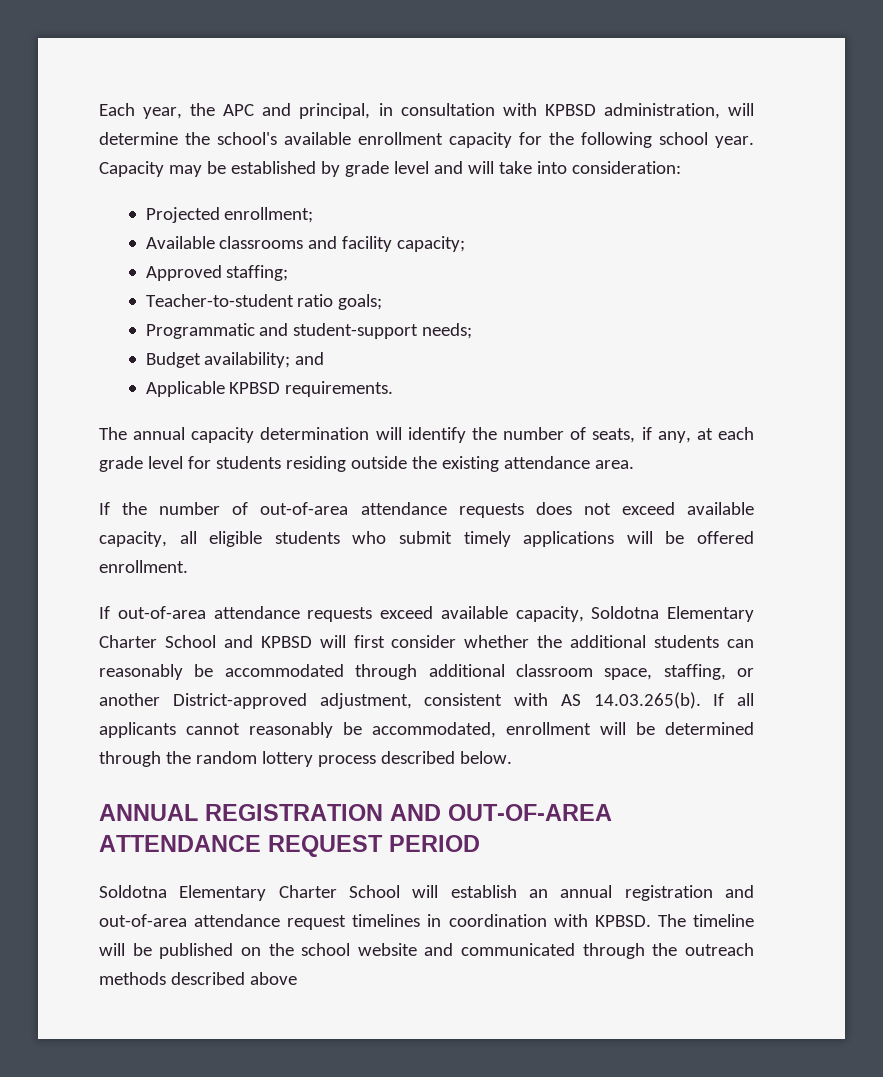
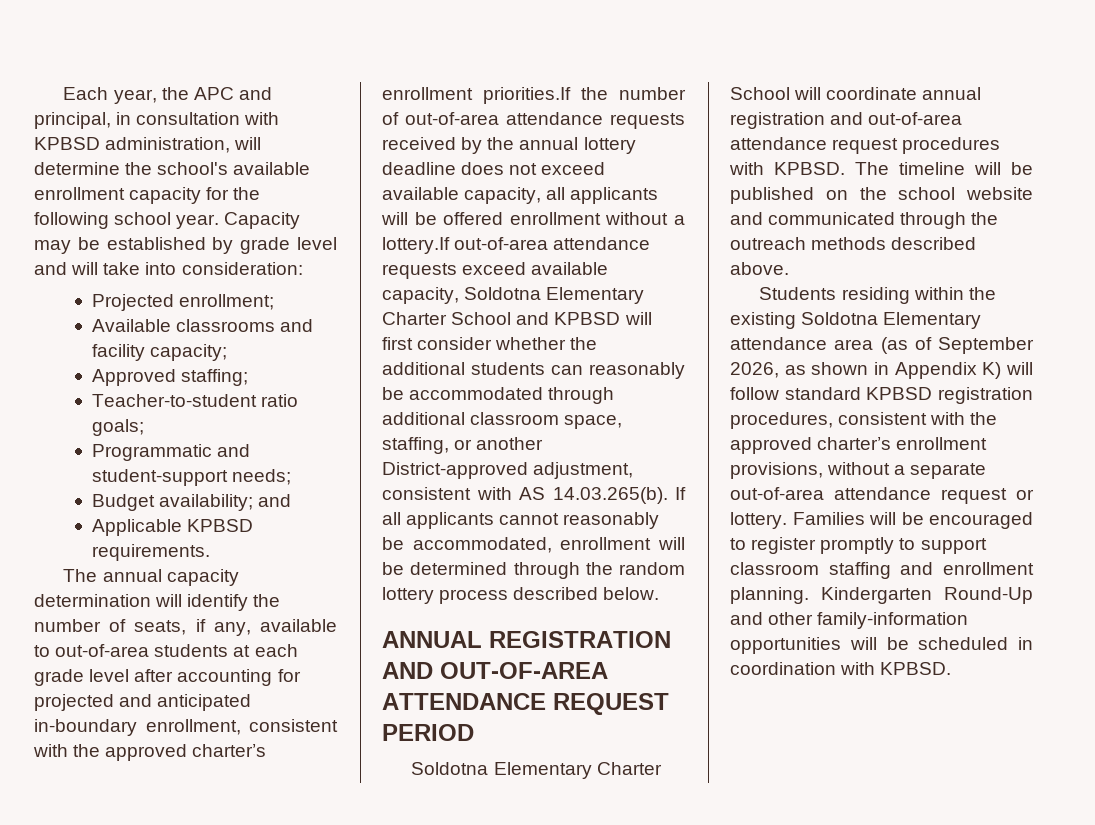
[696,427,754,440] [99,456,634,472] [99,502,110,515] at each grade level for students residing outside the existing attendance area. // If -> [260,619,338,632] [34,644,298,657] [34,669,301,686] [34,694,252,711] [34,719,338,736] [33,744,267,761] [382,87,571,104] available to out-of-area students at each grade level after accounting for projected and anticipated in-boundary enrollment, consistent with the approved charter’s enrollment priorities.If
(524, 510) none -> [382,137,636,154] [382,162,456,175] received by the annual lottery deadline
[209,531,755,547] [99,560,188,573] [99,606,110,619] eligible students who submit timely applications will be offered enrollment. // If -> [570,187,659,204] [381,212,685,225] [382,237,450,254] applicants will be offered enrollment without a lottery.If
[450,885,548,898] establish an -> [826,87,918,100] coordinate
[352,914,547,927] timelines in coordination -> [902,137,1001,154] procedures
[249,972,297,985] above -> [730,262,789,275] [759,287,996,304] [730,312,982,329] [730,337,1034,354] [730,362,1033,379] [730,387,1033,404] [730,412,998,429] [730,437,988,454] [730,462,987,479] [730,487,1034,504] [730,512,1033,529] [730,537,987,554] [730,562,1034,579] [730,587,1033,604] [730,612,969,629] [730,637,1033,654] [730,662,952,675] above. // Students residing within the existing Soldotna Elementary attendance area (as of September 2026, as shown in Appendix K) will follow standard KPBSD registration procedures, consistent with the approved charter’s enrollment provisions, without a separate out-of-area attendance request or lottery. Families will be encouraged to register promptly to support classroom staffing and enrollment planning. Kindergarten Round-Up and other family-information opportunities will be scheduled in coordination with KPBSD.

